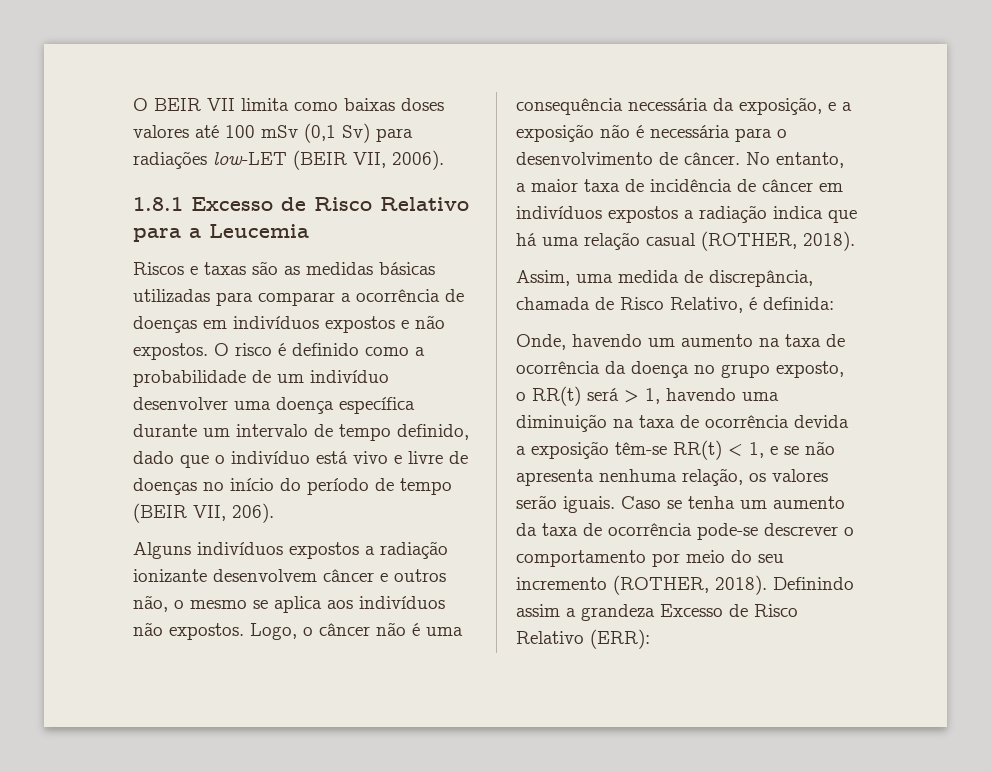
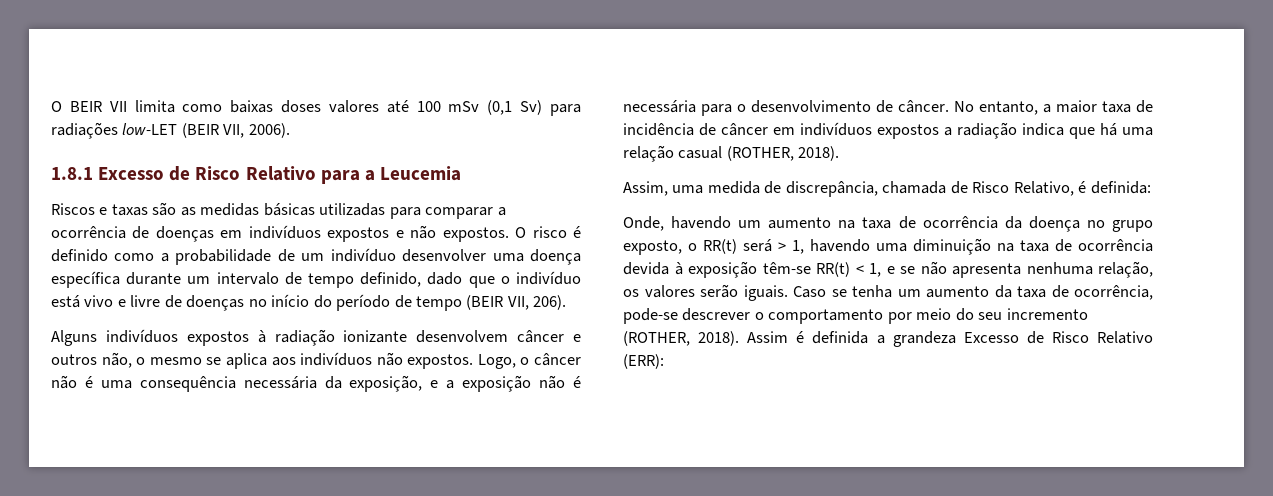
[365,546,375,555] a -> [257,330,266,343] à
[516,446,526,455] a -> [674,262,683,275] à
[608,523,692,536] ocorrência -> [1074,285,1153,300] ocorrência,
[773,577,854,590] [516,604,560,617] Definindo assim -> [747,331,869,344] Assim é definida

